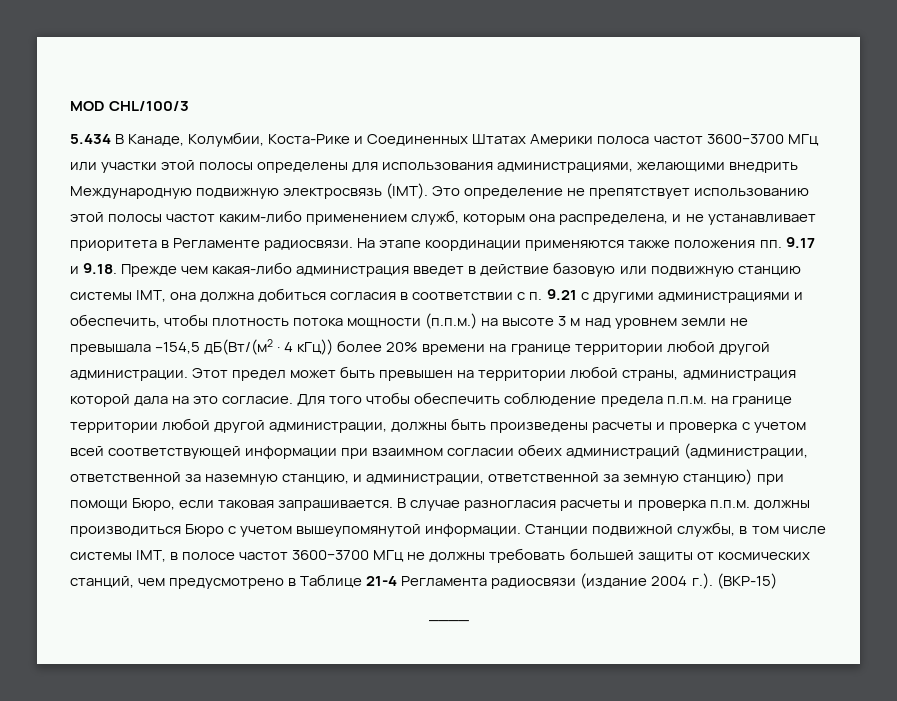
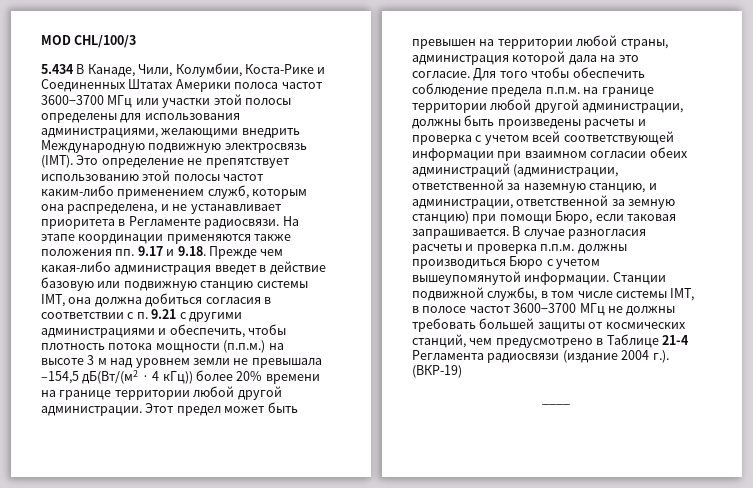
(185, 140) none -> [138,64,173,77] Чили,
[716,573,777,589] (ВКР-15) -> [412,365,462,378] (ВКР-19)

